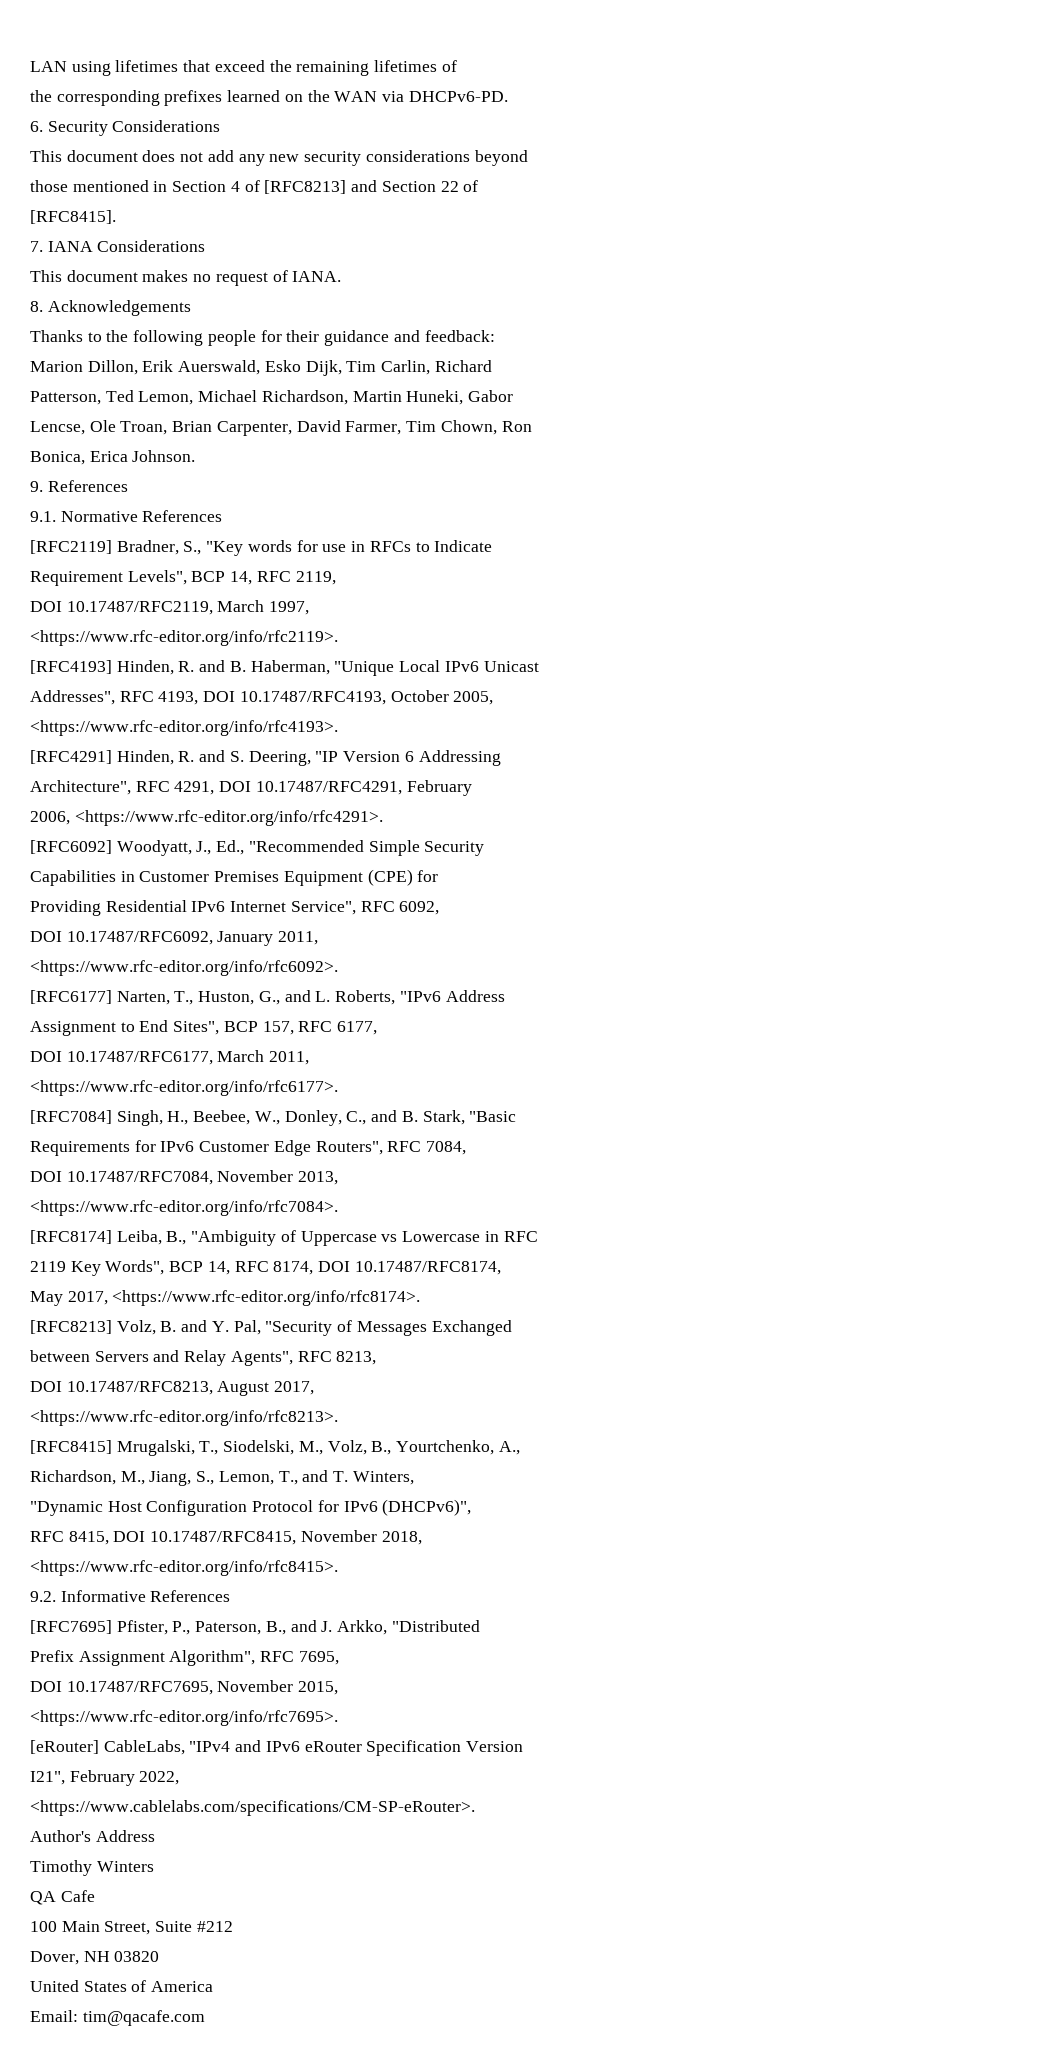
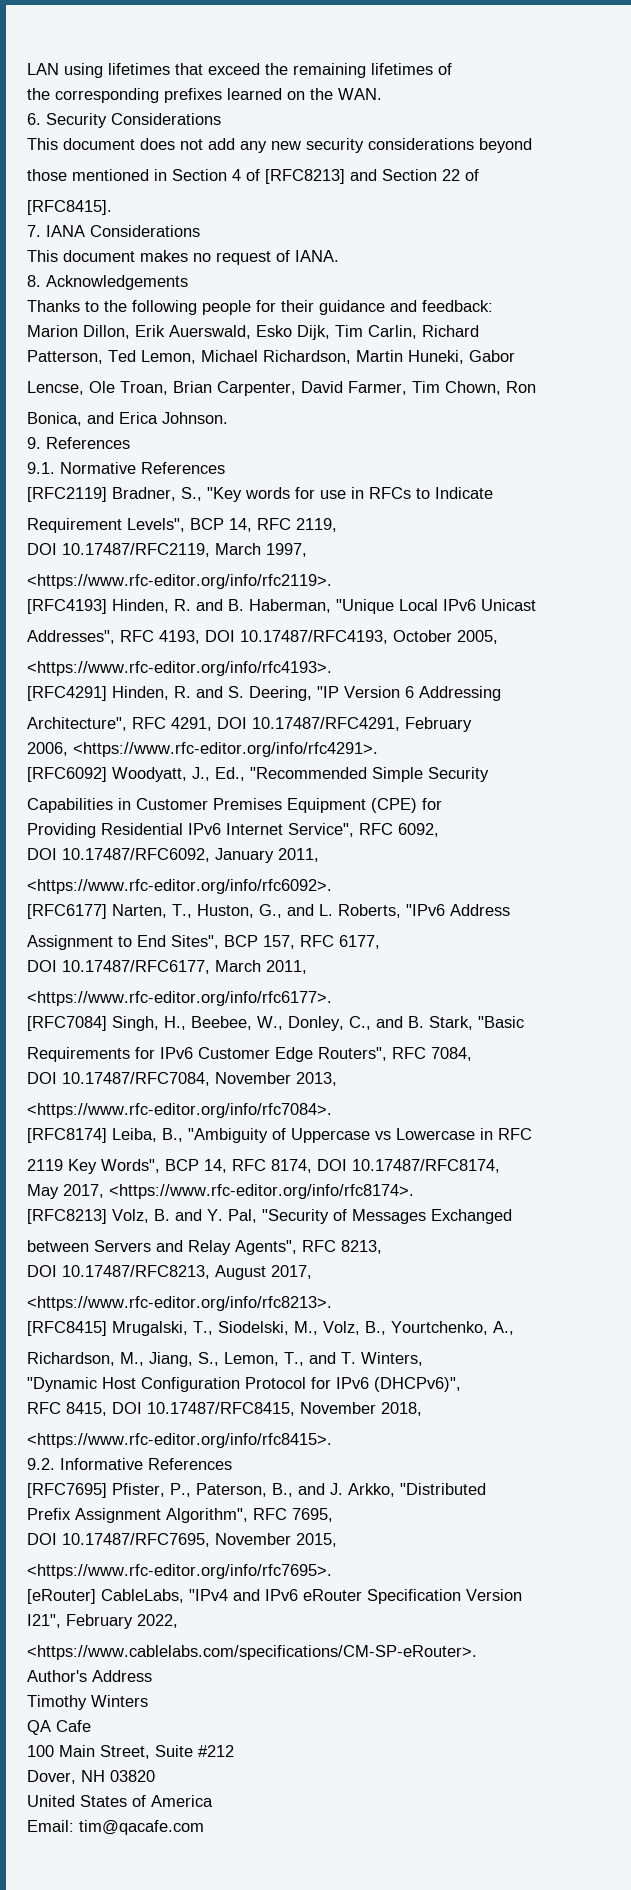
[334,91,508,102] WAN via DHCPv6-PD. -> [338,88,382,100] WAN.
(85, 458) none -> [87,412,114,424] and

